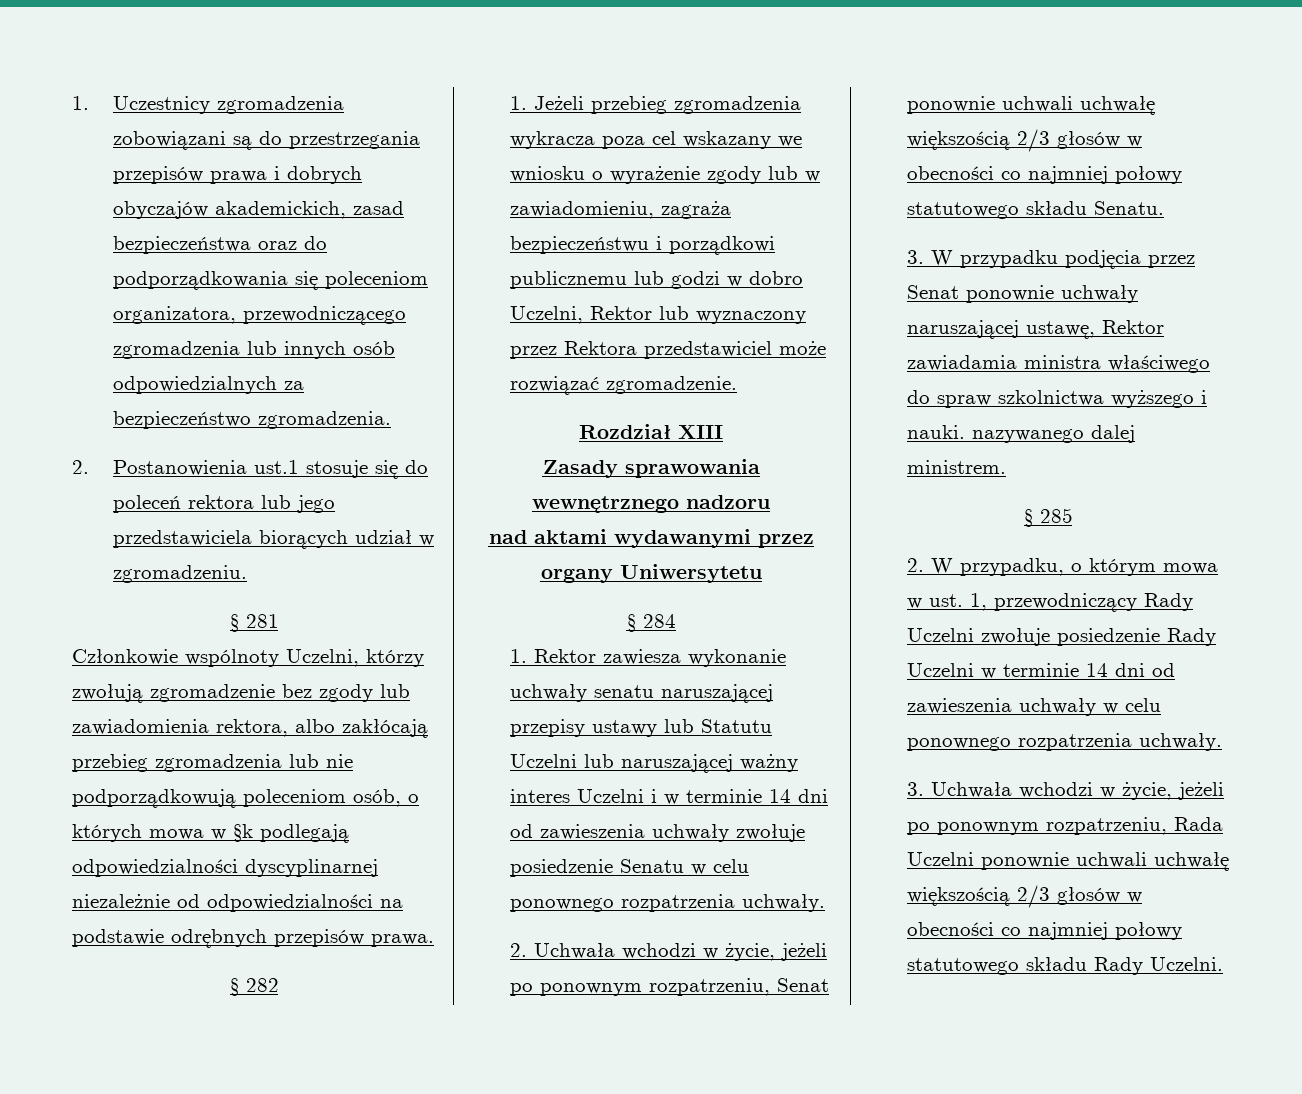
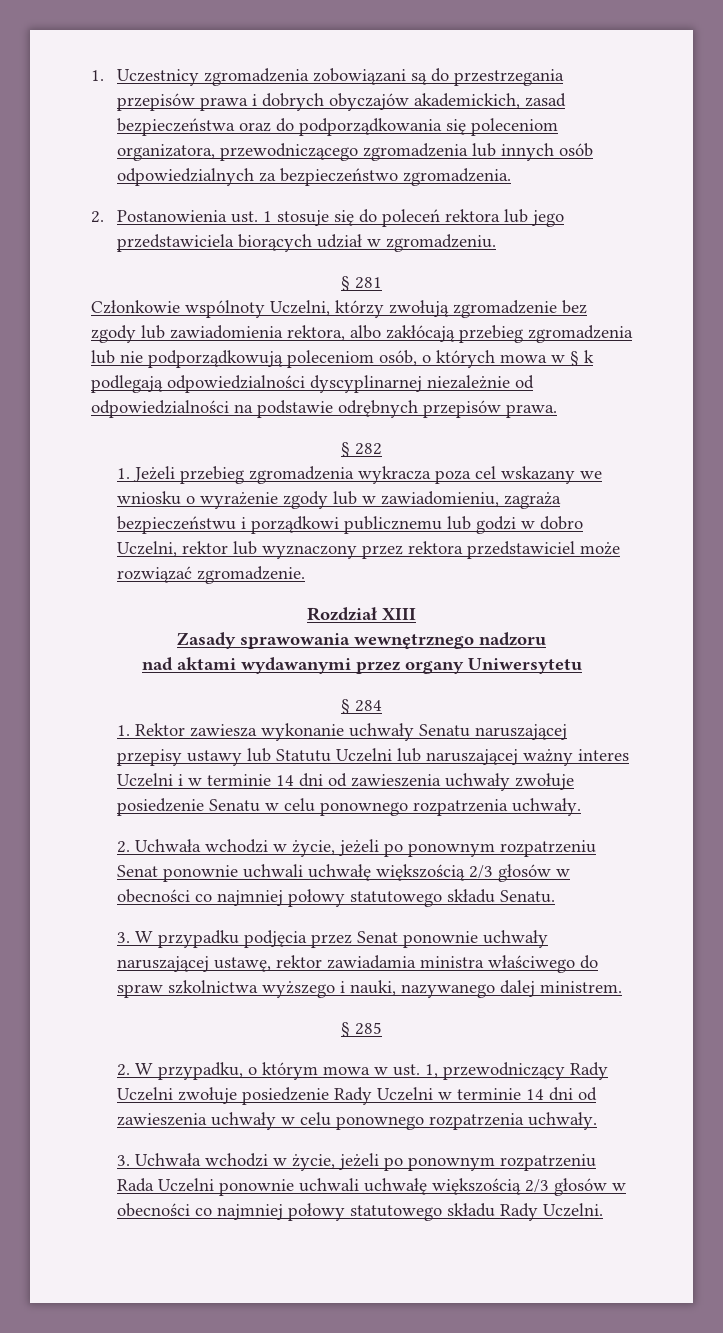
[253,460,299,474] ust.1 -> [230,211,272,223] ust. 1
[233,824,253,842] §k -> [570,350,594,366] § k
[589,306,652,320] Rektor -> [181,541,228,554] rektor
[563,341,637,355] Rektora -> [407,541,463,554] rektora
[593,685,654,698] senatu -> [418,724,470,737] Senatu
[648,978,770,996] rozpatrzeniu, -> [499,840,596,857] rozpatrzeniu
[1101,320,1164,334] Rektor -> [275,955,322,968] rektor
[906,425,965,439] nauki. -> [349,980,396,996] nauki,
[1045,817,1167,835] rozpatrzeniu, -> [499,1154,596,1171] rozpatrzeniu

